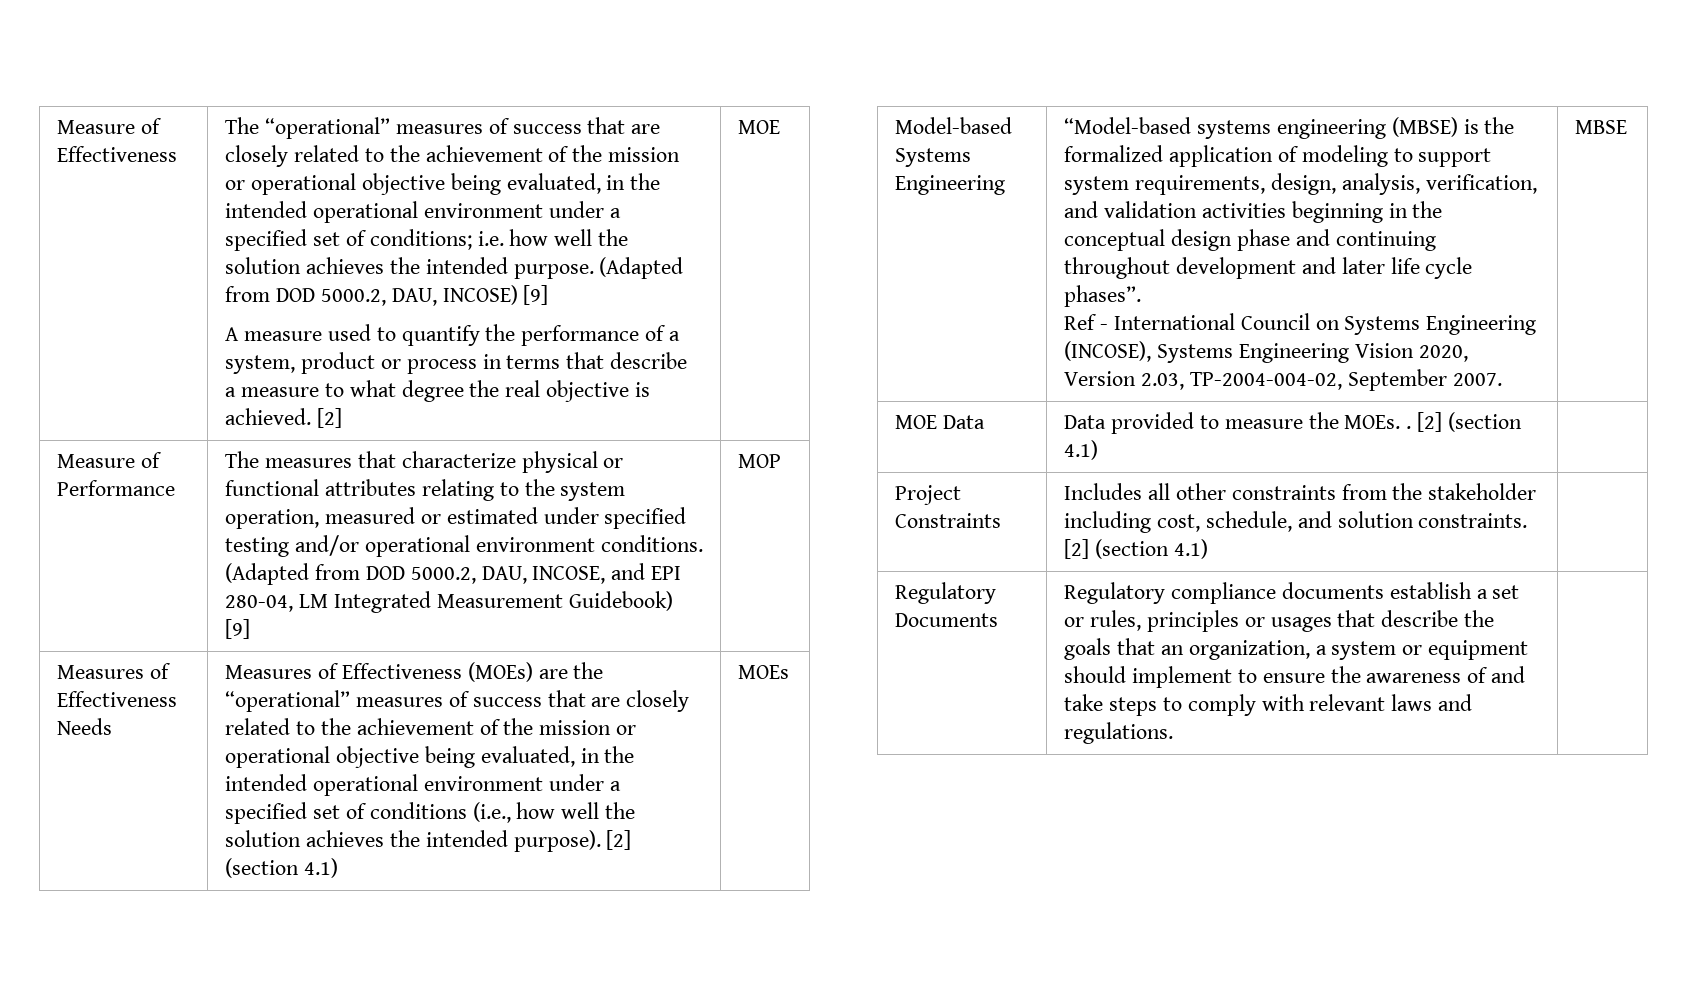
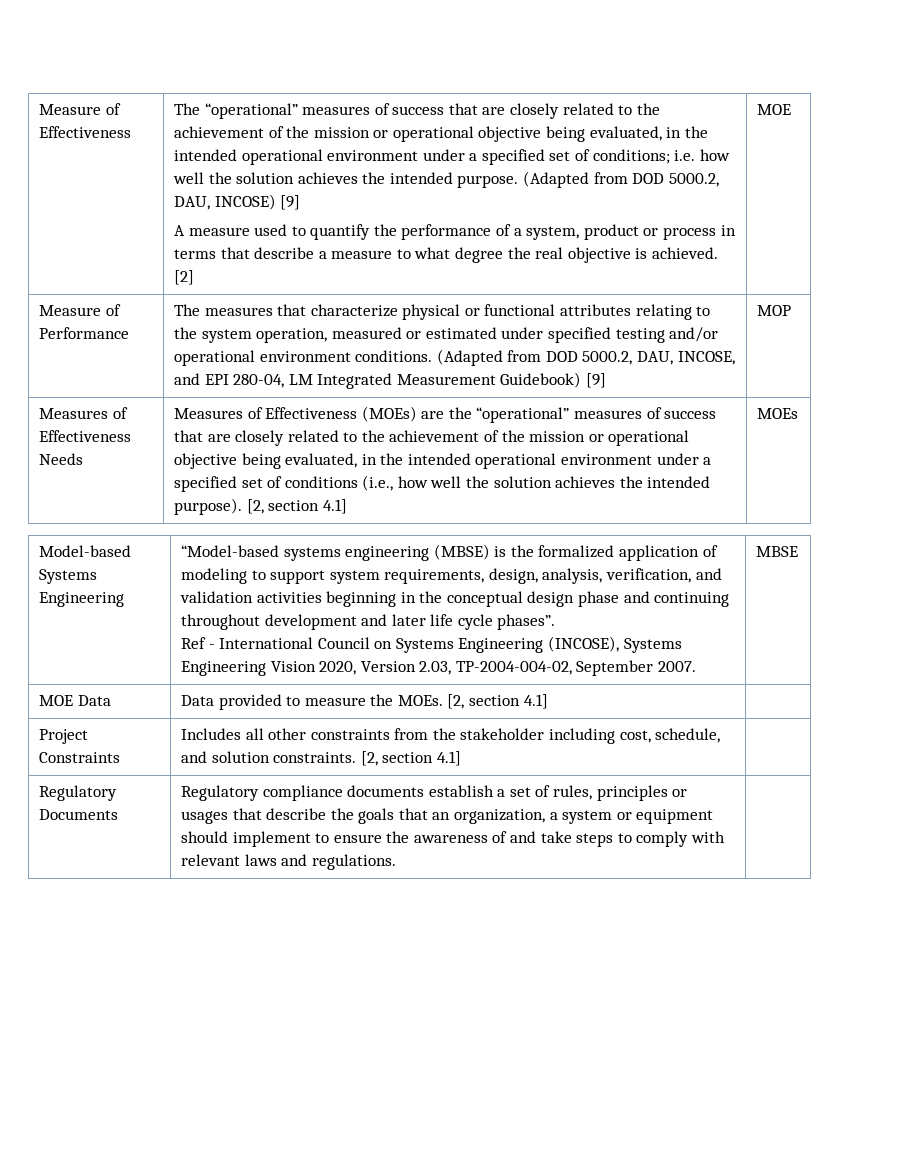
[606,830,632,850] [225,858,339,878] [2] (section 4.1) -> [246,499,347,514] [2, section 4.1]
[1406,412,1522,432] [1064,440,1099,460] . [2] (section 4.1) -> [447,694,548,709] [2, section 4.1]
[1064,539,1208,559] [2] (section 4.1) -> [360,751,461,766] [2, section 4.1]
[1064,617,1085,627] or -> [535,785,551,797] of

